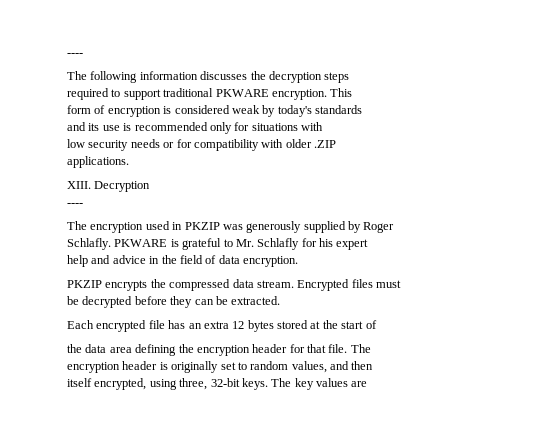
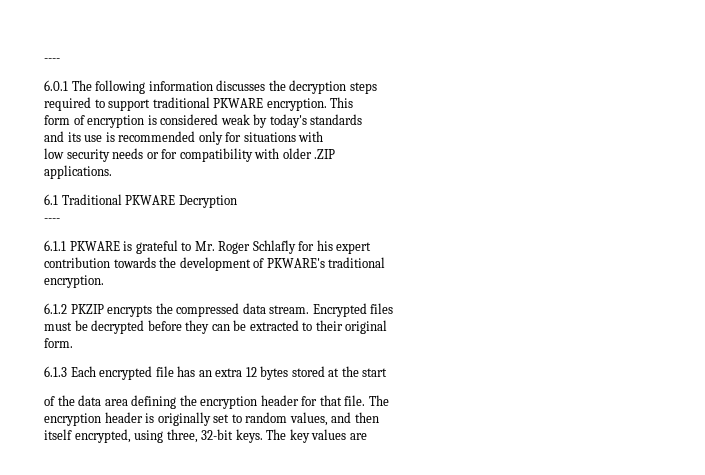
[67,53,83,56] ---- // -> [44,58,60,62] [44,80,68,91] ---- // 6.0.1
[67,181,91,189] XIII. -> [44,194,176,205] 6.1 Traditional PKWARE
[67,221,395,233] [67,238,111,250] The encryption used in PKZIP was generously supplied by Roger // Schlafly. -> [44,240,66,251] 6.1.1
(254, 243) none -> [218,241,251,254] Roger
[67,255,240,267] help and advice in the field of data -> [44,257,386,271] contribution towards the development of PKWARE's traditional //
(298, 261) none -> [44,303,67,314] 6.1.2
(373, 283) none -> (394, 308) //
(401, 284) // -> (72, 326) none
[231,296,281,305] extracted. // -> [249,320,388,334] [44,338,73,348] [44,366,67,377] extracted to their original // form. // 6.1.3
[365,320,377,329] of // -> [44,396,55,406] // of

